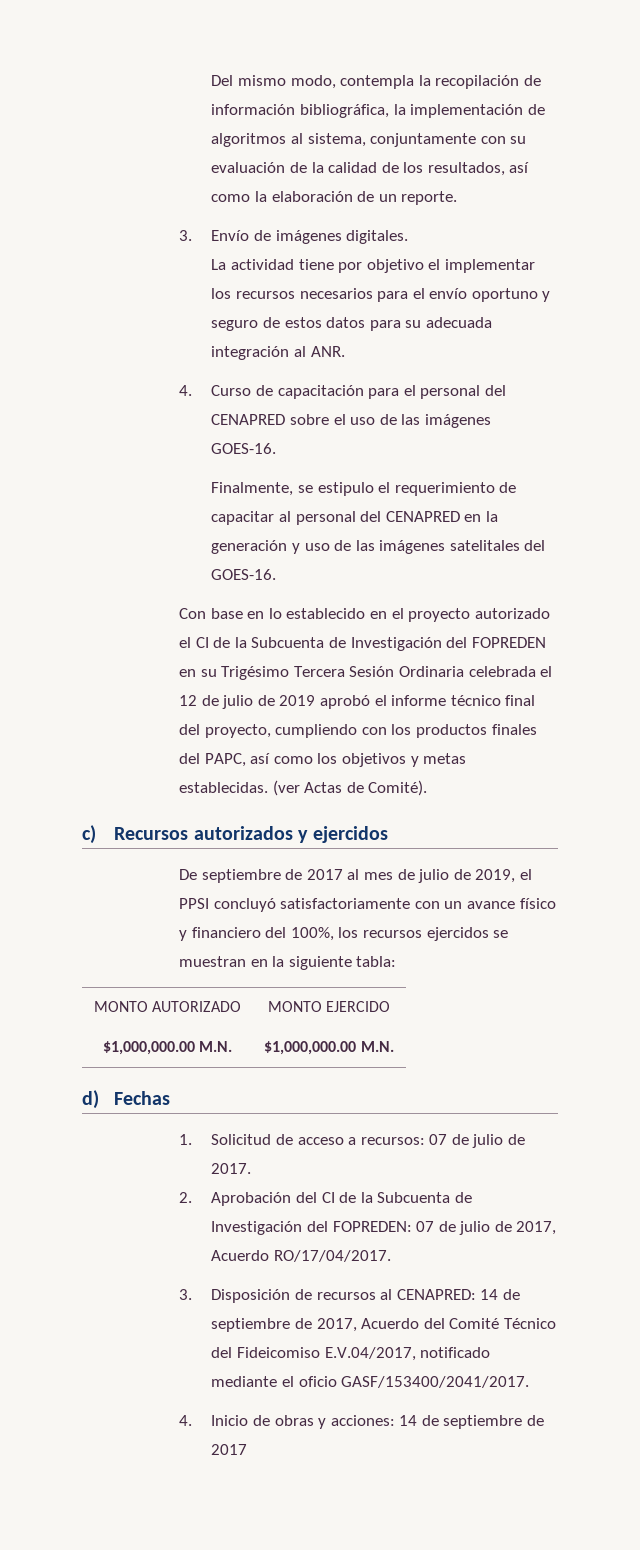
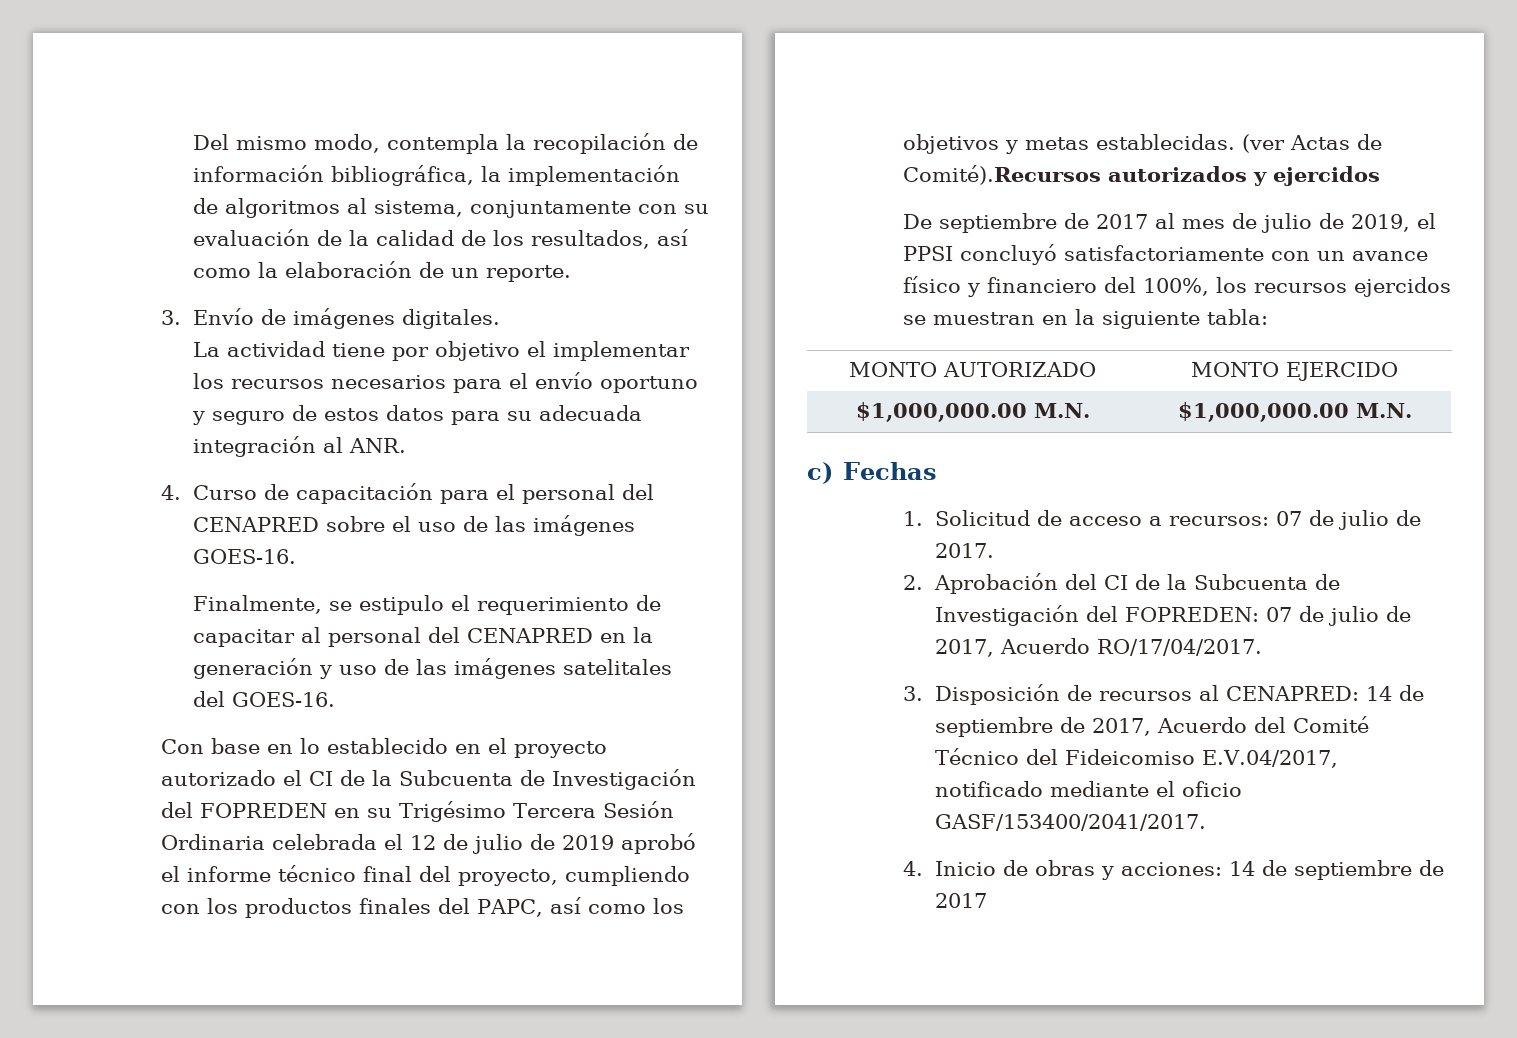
[368,780,428,796] [82,825,189,844] Comité). // c) Recursos -> [902,165,1101,185] Comité).Recursos
[82,1090,99,1109] d) -> [807,462,833,484] c)

